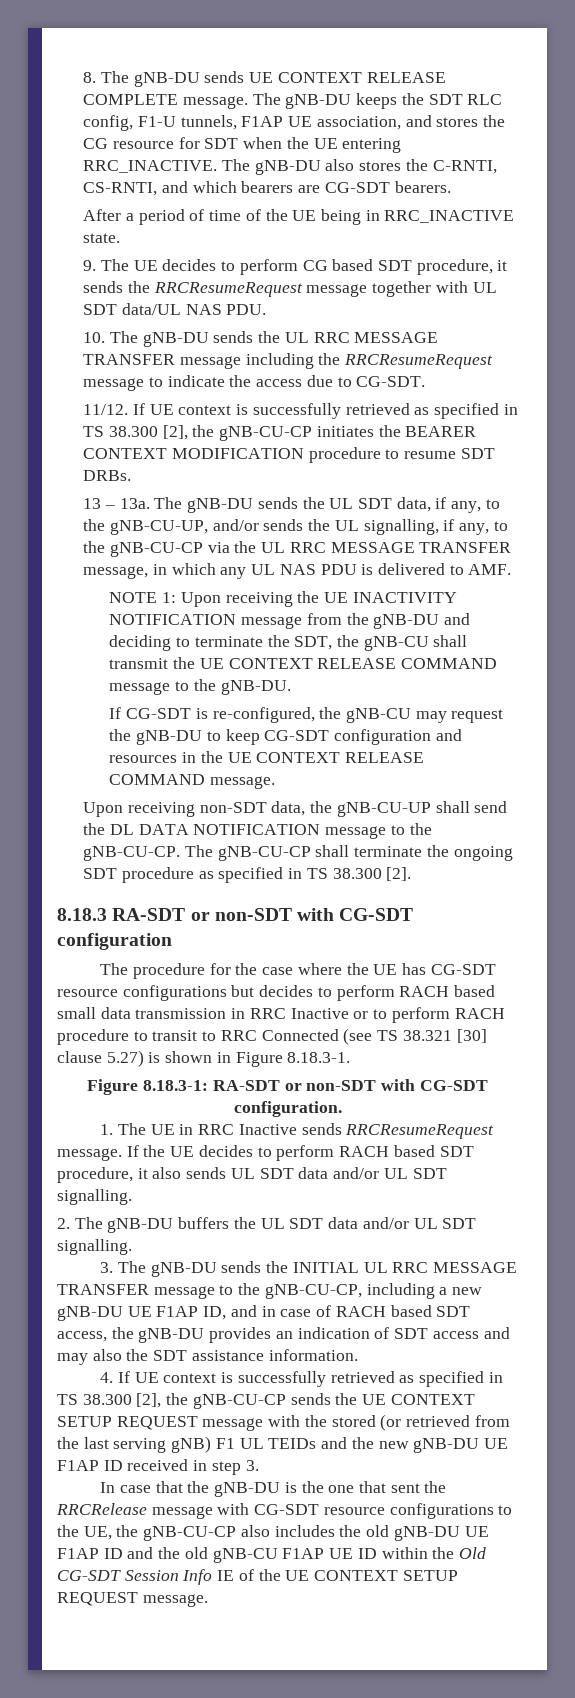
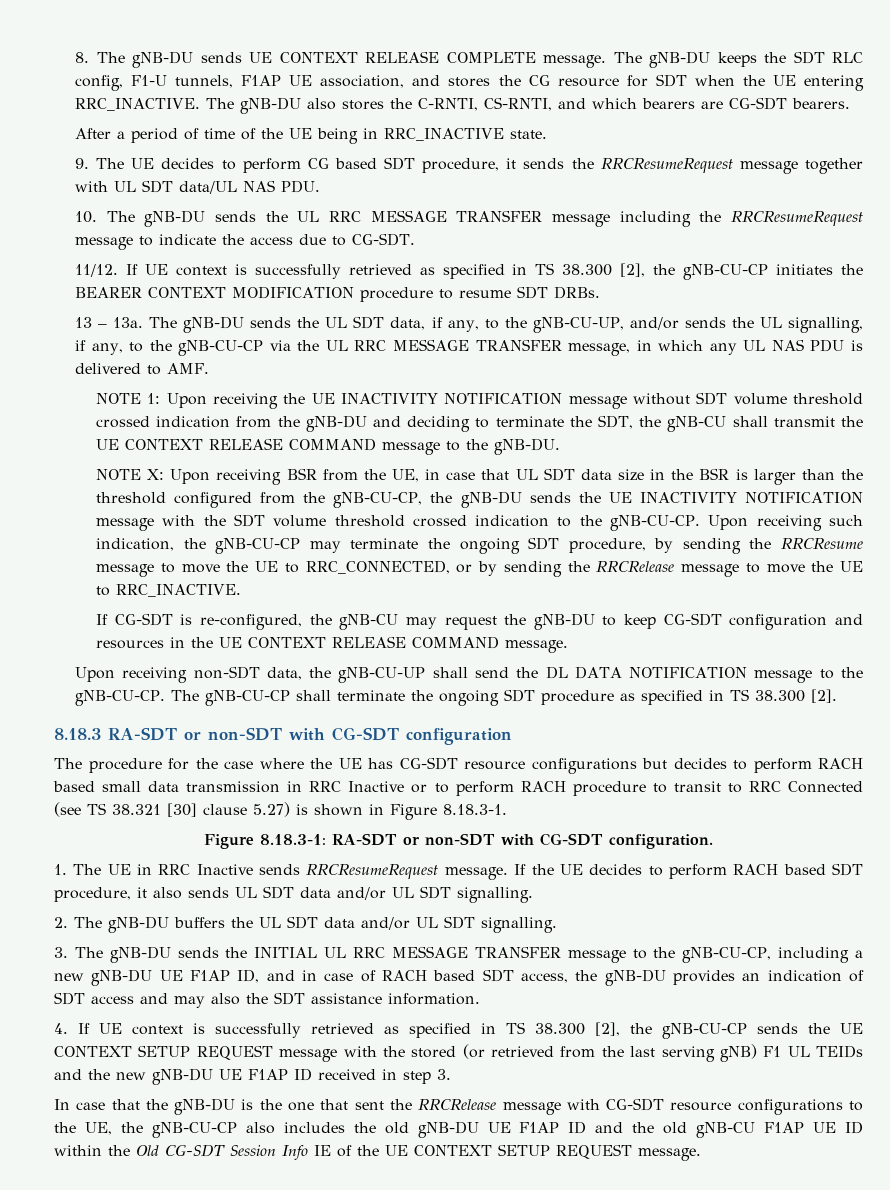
(303, 622) none -> [632,392,863,405] [95,416,231,428] without SDT volume threshold crossed indication
(291, 687) none -> [95,468,864,485] [95,491,864,508] [95,514,864,531] [95,537,864,554] [95,560,863,577] [95,584,241,597] // NOTE X: Upon receiving BSR from the UE, in case that UL SDT data size in the BSR is larger than the threshold configured from the gNB-CU-CP, the gNB-DU sends the UE INACTIVITY NOTIFICATION message with the SDT volume threshold crossed indication to the gNB-CU-CP. Upon receiving such indication, the gNB-CU-CP may terminate the ongoing SDT procedure, by sending the RRCResume message to move the UE to RRC_CONNECTED, or by sending the RRCRelease message to move the UE to RRC_INACTIVE.

